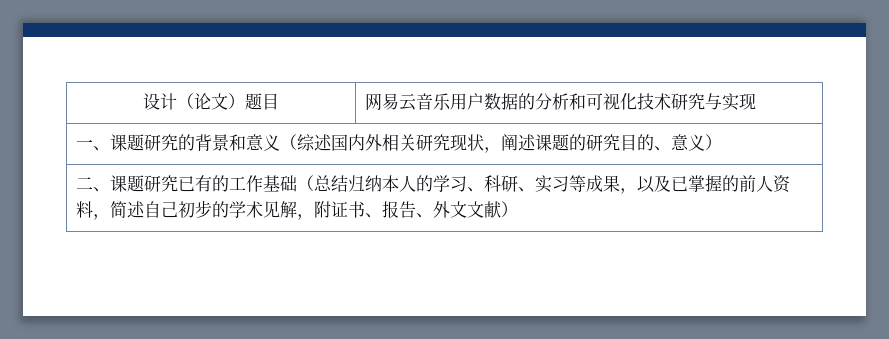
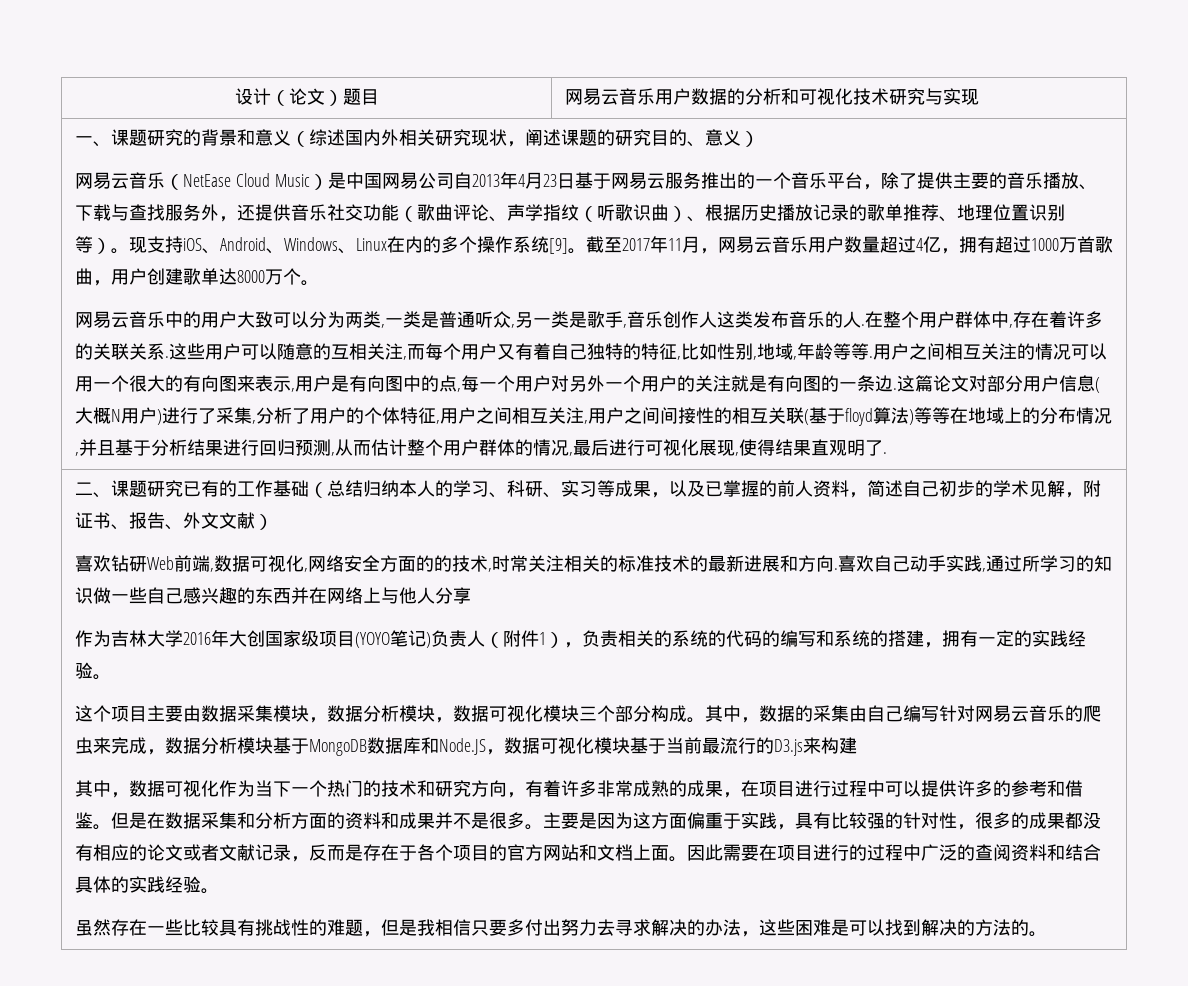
(723, 142) none -> [74,172,1097,190] [74,204,1065,222] [74,236,1113,254] [74,268,319,286] [74,311,1103,328] [74,343,1107,360] [74,375,1100,393] [74,407,1112,426] [74,439,887,456] // 网易云音乐（NetEase Cloud Music）是中国网易公司自2013年4月23日基于网易云服务推出的一个音乐平台，除了提供主要的音乐播放、下载与查找服务外，还提供音乐社交功能（歌曲评论、声学指纹（听歌识曲）、根据历史播放记录的歌单推荐、地理位置识别等）。现支持iOS、Android、Windows、Linux在内的多个操作系统[9]。截至2017年11月，网易云音乐用户数量超过4亿，拥有超过1000万首歌曲，用户创建歌单达8000万个。 // 网易云音乐中的用户大致可以分为两类,一类是普通听众,另一类是歌手,音乐创作人这类发布音乐的人.在整个用户群体中,存在着许多的关联关系.这些用户可以随意的互相关注,而每个用户又有着自己独特的特征,比如性别,地域,年龄等等.用户之间相互关注的情况可以用一个很大的有向图来表示,用户是有向图中的点,每一个用户对另外一个用户的关注就是有向图的一条边.这篇论文对部分用户信息(大概N用户)进行了采集,分析了用户的个体特征,用户之间相互关注,用户之间间接性的相互关联(基于floyd算法)等等在地域上的分布情况,并且基于分析结果进行回归预测,从而估计整个用户群体的情况,最后进行可视化展现,使得结果直观明了.
(519, 209) none -> [74,555,1112,572] [74,587,471,604] [74,630,1086,648] [74,662,111,680] [74,705,1101,723] [74,737,857,756] [74,780,1083,798] [74,812,1101,830] [74,844,1101,862] [74,876,219,894] [74,919,1047,937] // 喜欢钻研Web前端,数据可视化,网络安全方面的的技术,时常关注相关的标准技术的最新进展和方向.喜欢自己动手实践,通过所学习的知识做一些自己感兴趣的东西并在网络上与他人分享 // 作为吉林大学2016年大创国家级项目(YOYO笔记)负责人（附件1），负责相关的系统的代码的编写和系统的搭建，拥有一定的实践经验。 // 这个项目主要由数据采集模块，数据分析模块，数据可视化模块三个部分构成。其中，数据的采集由自己编写针对网易云音乐的爬虫来完成，数据分析模块基于MongoDB数据库和Node.JS，数据可视化模块基于当前最流行的D3.js来构建 // 其中，数据可视化作为当下一个热门的技术和研究方向，有着许多非常成熟的成果，在项目进行过程中可以提供许多的参考和借鉴。但是在数据采集和分析方面的资料和成果并不是很多。主要是因为这方面偏重于实践，具有比较强的针对性，很多的成果都没有相应的论文或者文献记录，反而是存在于各个项目的官方网站和文档上面。因此需要在项目进行的过程中广泛的查阅资料和结合具体的实践经验。 // 虽然存在一些比较具有挑战性的难题，但是我相信只要多付出努力去寻求解决的办法，这些困难是可以找到解决的方法的。

